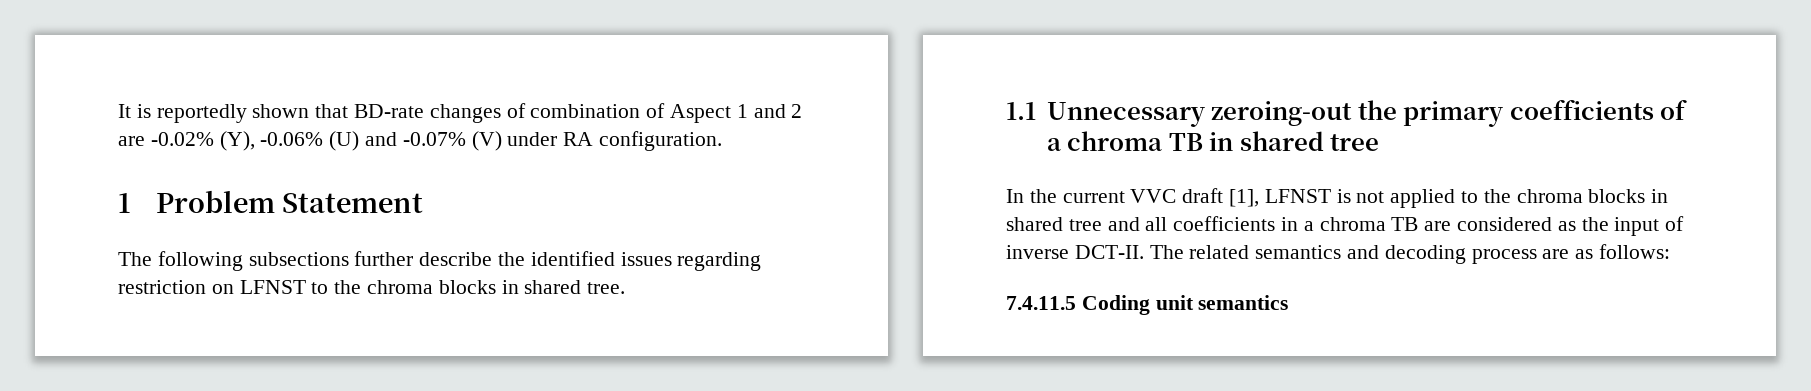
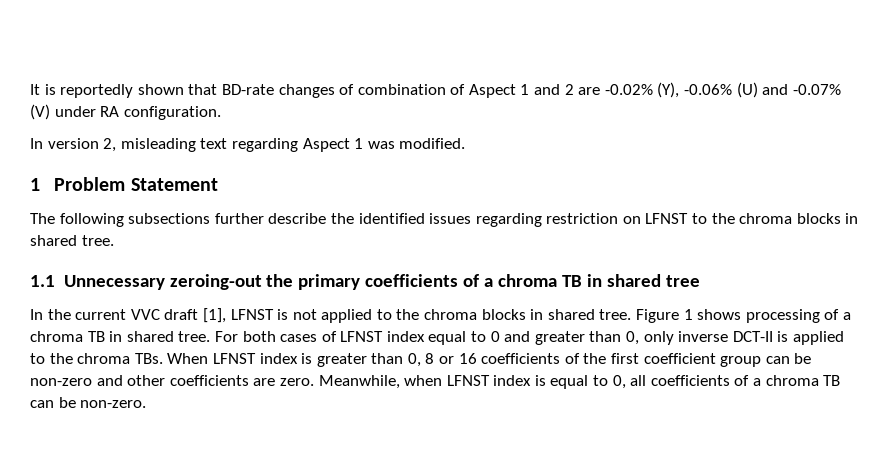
(723, 141) none -> [30,138,466,152] // In version 2, misleading text regarding Aspect 1 was modified.
[1068,216,1685,236] [1006,244,1671,264] [1006,295,1289,315] tree and all coefficients in a chroma TB are considered as the input of inverse DCT-II. The related semantics and decoding process are as follows: // 7.4.11.5 Coding unit semantics -> [599,309,851,323] [30,331,844,345] [30,353,812,367] [30,375,841,389] [30,397,147,408] tree. Figure 1 shows processing of a chroma TB in shared tree. For both cases of LFNST index equal to 0 and greater than 0, only inverse DCT-II is applied to the chroma TBs. When LFNST index is greater than 0, 8 or 16 coefficients of the first coefficient group can be non-zero and other coefficients are zero. Meanwhile, when LFNST index is equal to 0, all coefficients of a chroma TB can be non-zero.

